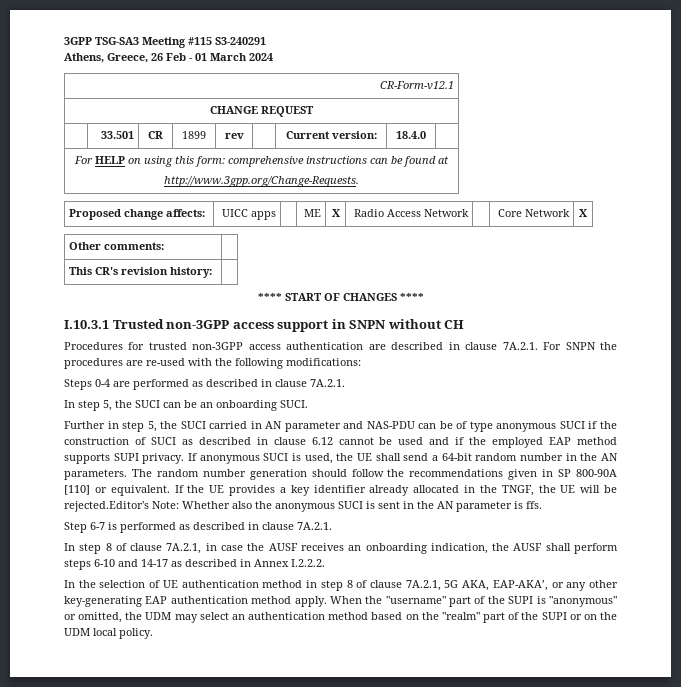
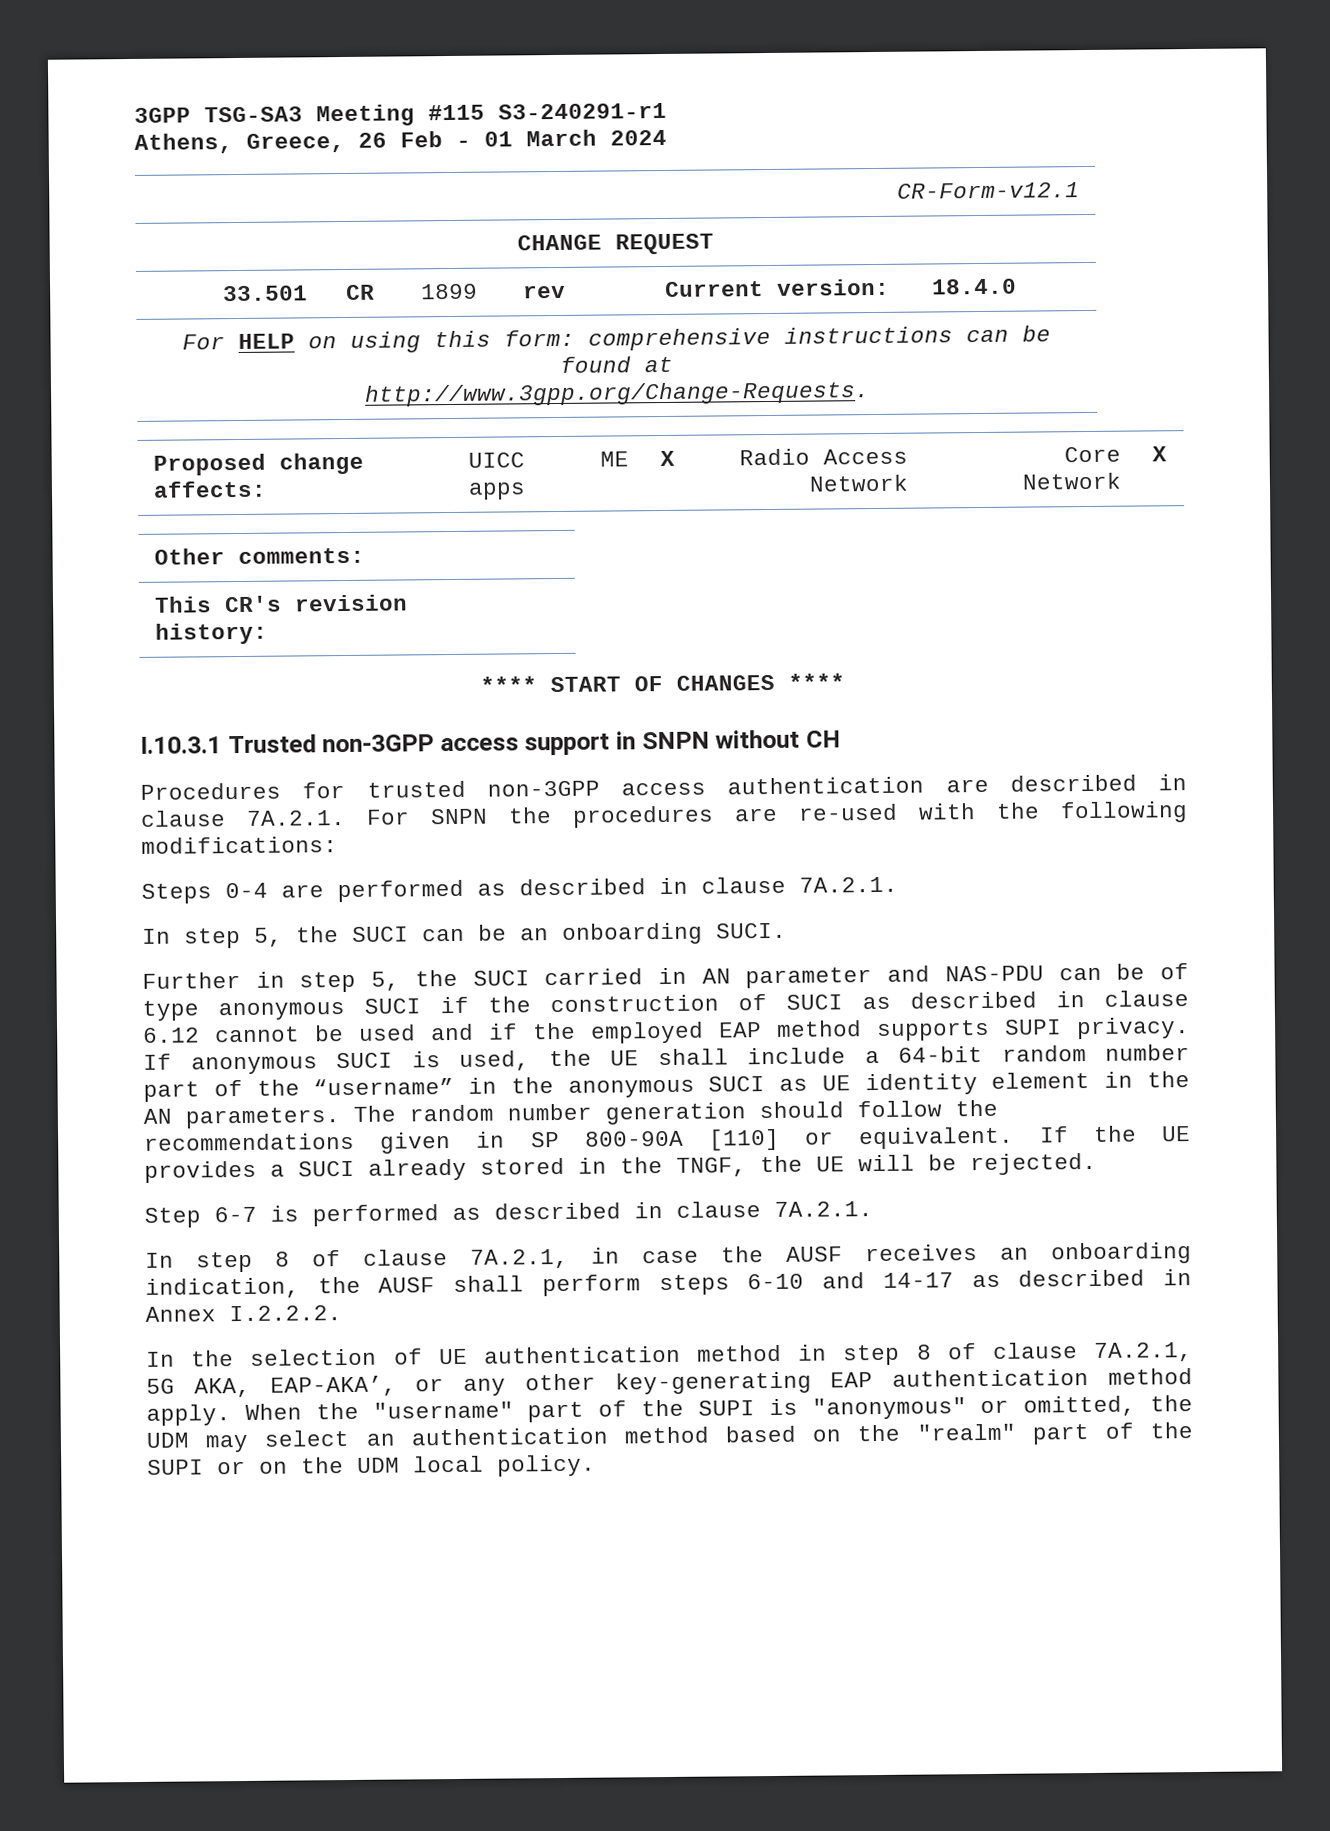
[215,37,266,45] S3-240291 -> [498,102,667,120] S3-240291-r1
[403,453,429,461] send -> [747,1047,846,1065] include
(564, 457) none -> [143,1071,1091,1102] part of the “username” in the anonymous SUCI as UE identity element
[290,485,460,496] key identifier already allocated -> [298,1157,565,1181] SUCI already stored
[64,501,542,512] rejected.Editor's Note: Whether also the anonymous SUCI is sent in the AN parameter is ffs. -> [970,1152,1097,1176] rejected.

